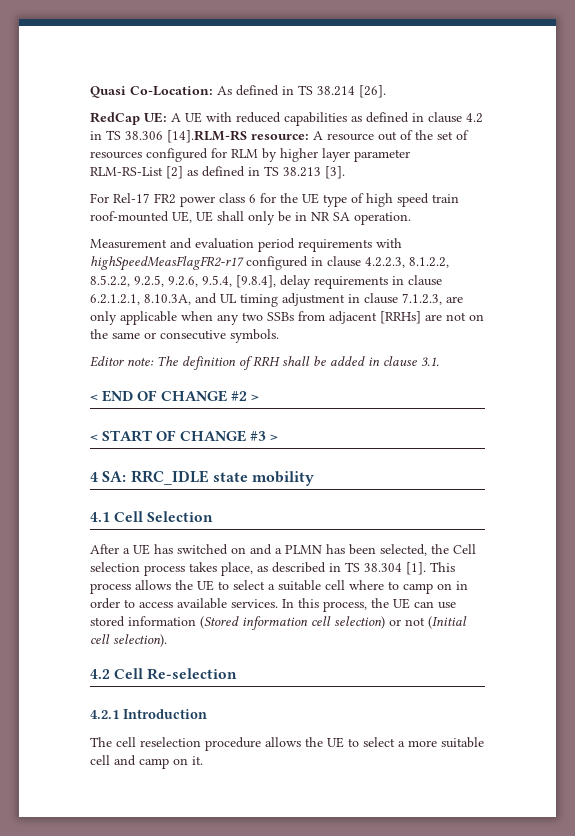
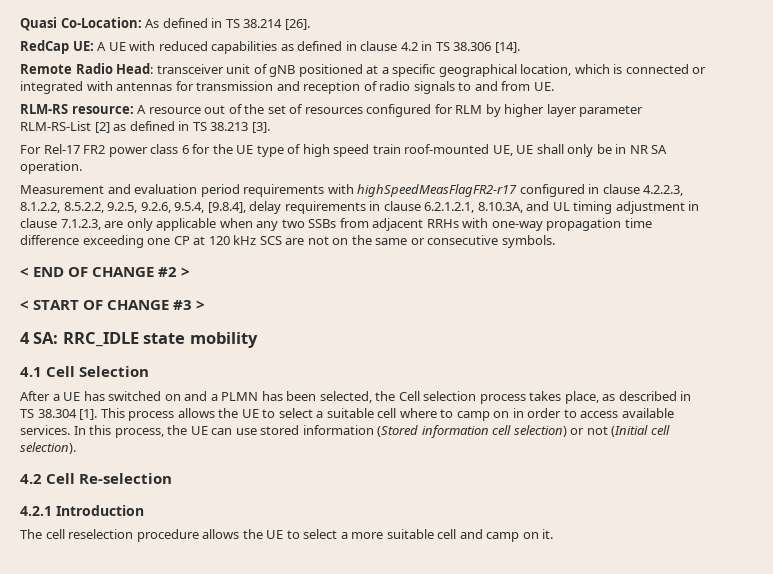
[167,130,247,143] [14].RLM-RS -> [494,42,520,53] [20,63,707,77] [20,81,554,94] [20,104,68,114] [14]. // Remote Radio Head: transceiver unit of gNB positioned at a specific geographical location, which is connected or integrated with antennas for transmission and reception of radio signals to and from UE. // RLM-RS
[380,311,421,324] [RRHs] -> [426,218,652,231] [20,235,282,248] RRHs with one-way propagation time difference exceeding one CP at 120 kHz SCS
[90,356,439,370] // Editor note: The definition of RRH shall be added in clause 3.1. -> (555, 241) none

